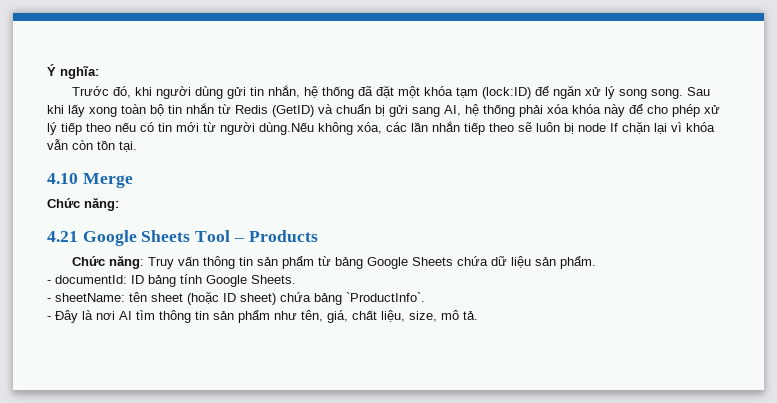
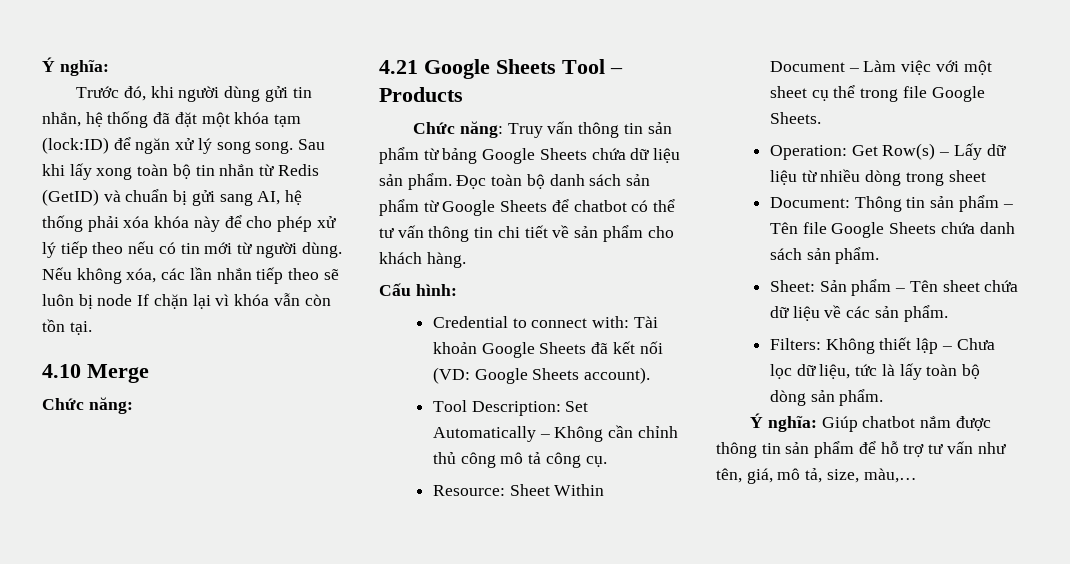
[259,122,314,135] dùng.Nếu -> [301,242,342,258] [42,267,72,280] dùng. Nếu
[47,274,296,287] [47,291,425,305] [47,310,478,323] // - documentId: ID bảng tính Google Sheets. // - sheetName: tên sheet (hoặc ID sheet) chứa bảng `ProductInfo`. // - Đây là nơi AI tìm thông tin sản phẩm như tên, giá, chất liệu, size, mô tả. -> [456,174,651,189] [379,199,676,216] [379,225,674,242] [379,252,466,268] [379,283,457,296] [432,316,658,328] [432,341,663,358] [432,367,651,384] [432,400,589,416] [432,425,678,442] [432,452,607,468] [432,484,605,496] [769,60,992,75] [769,85,985,102] [769,112,821,124] [769,143,1006,160] [769,169,986,186] [769,195,1013,212] [769,222,1015,238] [769,247,880,264] [769,279,1019,296] [769,305,948,322] [769,337,995,354] [769,363,981,380] [769,389,884,406] [750,413,991,432] [716,441,1006,458] [716,468,917,484] Đọc toàn bộ danh sách sản phẩm từ Google Sheets để chatbot có thể tư vấn thông tin chi tiết về sản phẩm cho khách hàng. // Cấu hình: // Credential to connect with: Tài khoản Google Sheets đã kết nối (VD: Google Sheets account). // Tool Description: Set Automatically – Không cần chỉnh thủ công mô tả công cụ. // Resource: Sheet Within Document – Làm việc với một sheet cụ thể trong file Google Sheets. // Operation: Get Row(s) – Lấy dữ liệu từ nhiều dòng trong sheet // Document: Thông tin sản phẩm – Tên file Google Sheets chứa danh sách sản phẩm. // Sheet: Sản phẩm – Tên sheet chứa dữ liệu về các sản phẩm. // Filters: Không thiết lập – Chưa lọc dữ liệu, tức là lấy toàn bộ dòng sản phẩm. // Ý nghĩa: Giúp chatbot nắm được thông tin sản phẩm để hỗ trợ tư vấn như tên, giá, mô tả, size, màu,…

